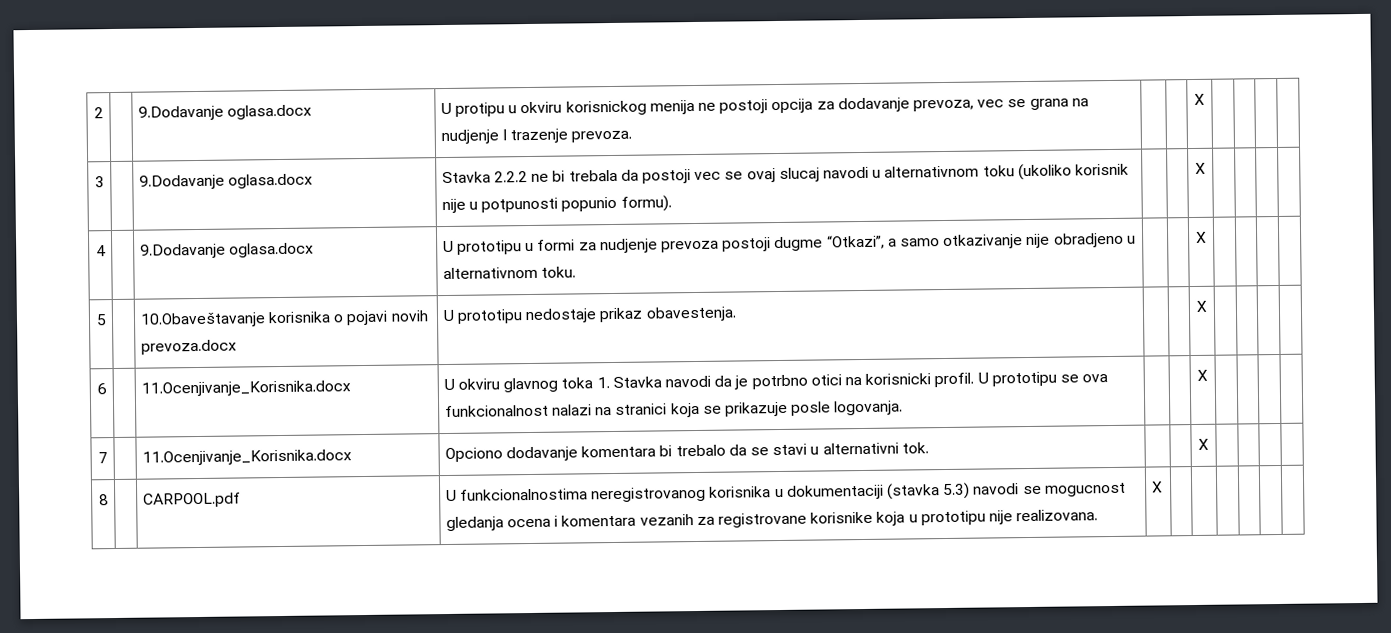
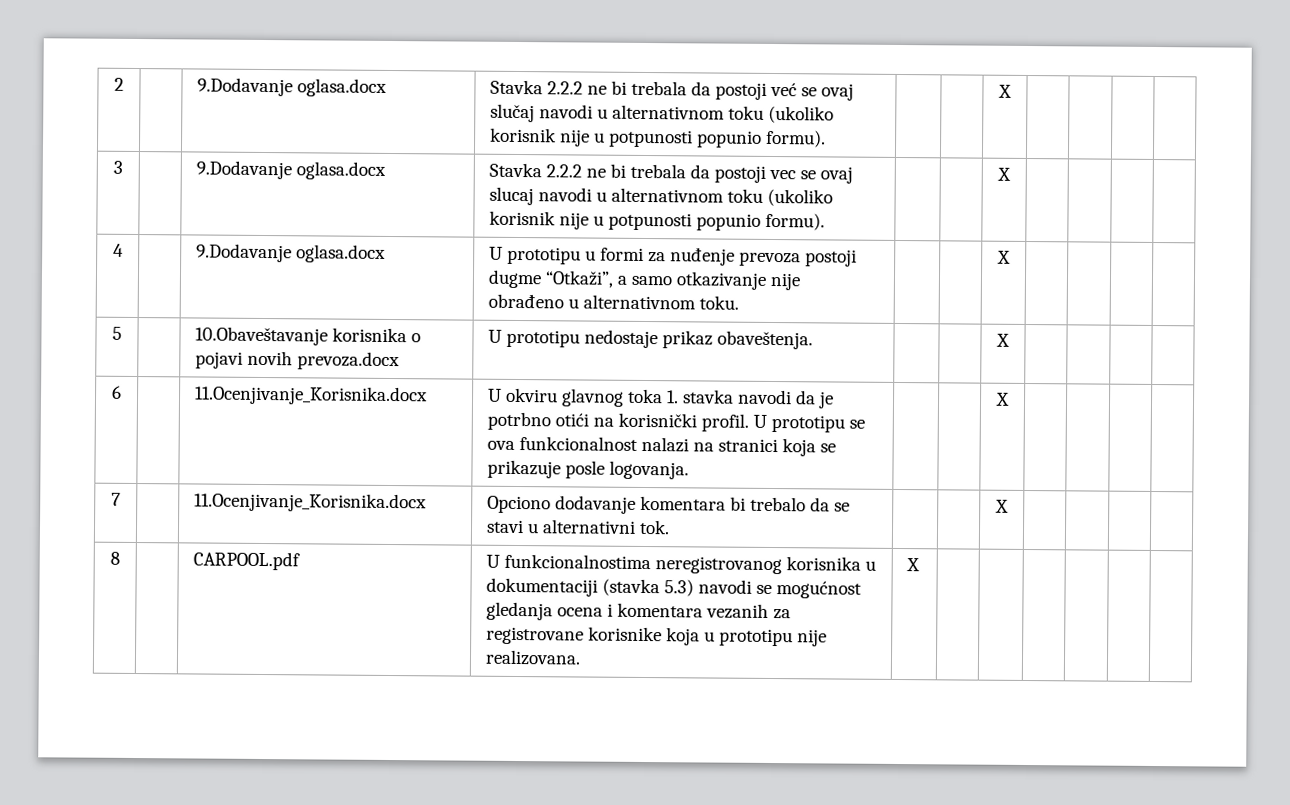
[440,97,1089,117] [440,128,633,145] U protipu u okviru korisnickog menija ne postoji opcija za dodavanje prevoza, vec se grana na nudjenje I trazenje prevoza. -> [490,79,855,101] [490,103,835,124] [490,127,827,148] Stavka 2.2.2 ne bi trebala da postoji već se ovaj slučaj navodi u alternativnom toku (ukoliko korisnik nije u potpunosti popunio formu).
[599,238,658,254] nudjenje -> [670,247,736,266] nuđenje
[826,234,885,250] “Otkazi”, -> [545,270,615,288] “Otkaži”,
[1053,232,1124,248] obradjeno -> [488,293,565,309] obrađeno
[645,306,737,322] obavestenja. -> [717,330,814,350] obaveštenja.
[612,376,662,389] Stavka -> [682,389,735,404] stavka
[810,373,932,386] otici na korisnicki -> [555,412,698,428] otići na korisnički
[1044,482,1126,497] mogucnost -> [776,581,863,599] mogućnost

